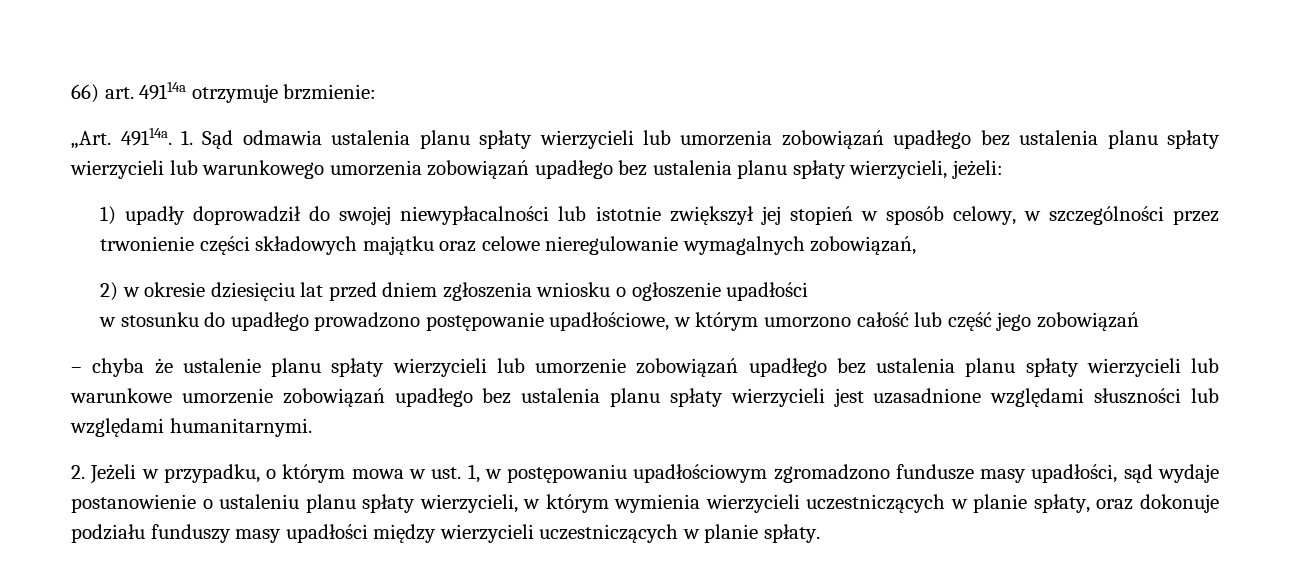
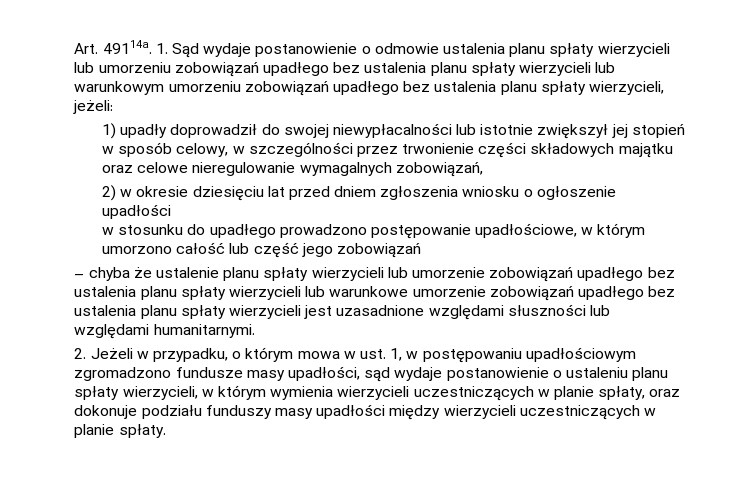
[71,82,377,103] [71,128,1221,149] [70,160,422,179] 66) art. 49114a otrzymuje brzmienie: // „Art. 49114a. 1. Sąd odmawia ustalenia planu spłaty wierzycieli lub umorzenia zobowiązań upadłego bez ustalenia planu spłaty wierzycieli lub warunkowego umorzenia -> [74,40,670,58] [74,62,616,77] [74,81,241,95] Art. 49114a. 1. Sąd wydaje postanowienie o odmowie ustalenia planu spłaty wierzycieli lub umorzeniu zobowiązań upadłego bez ustalenia planu spłaty wierzycieli lub warunkowym umorzeniu

